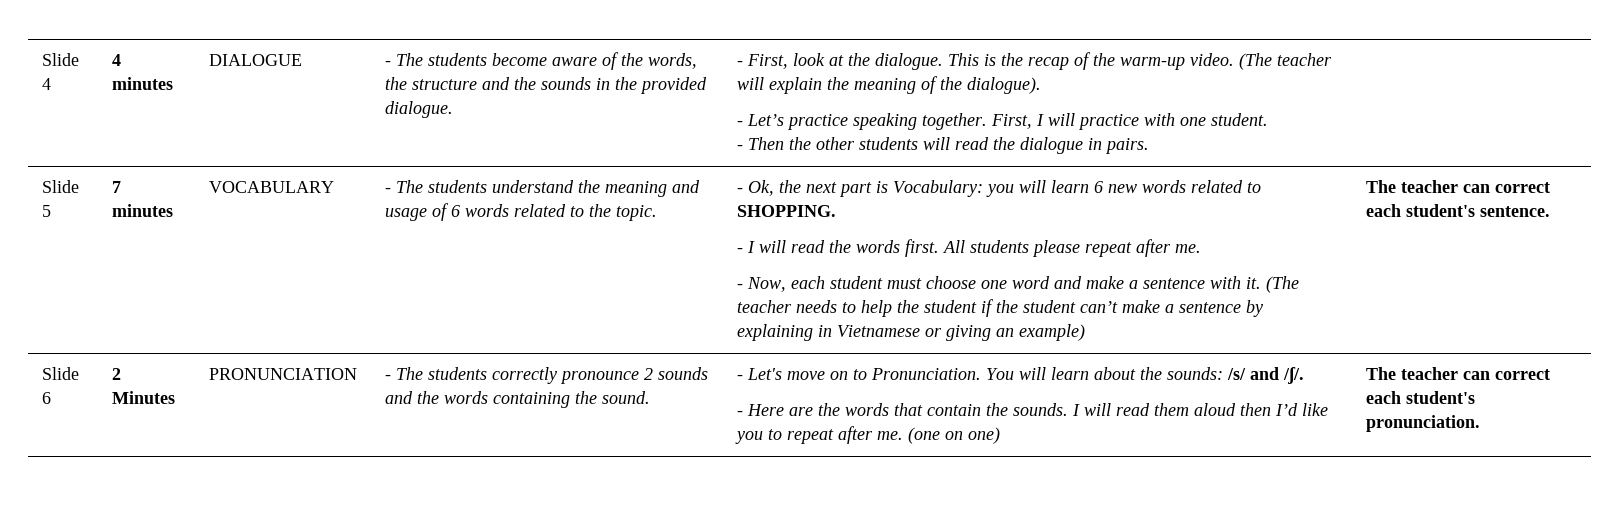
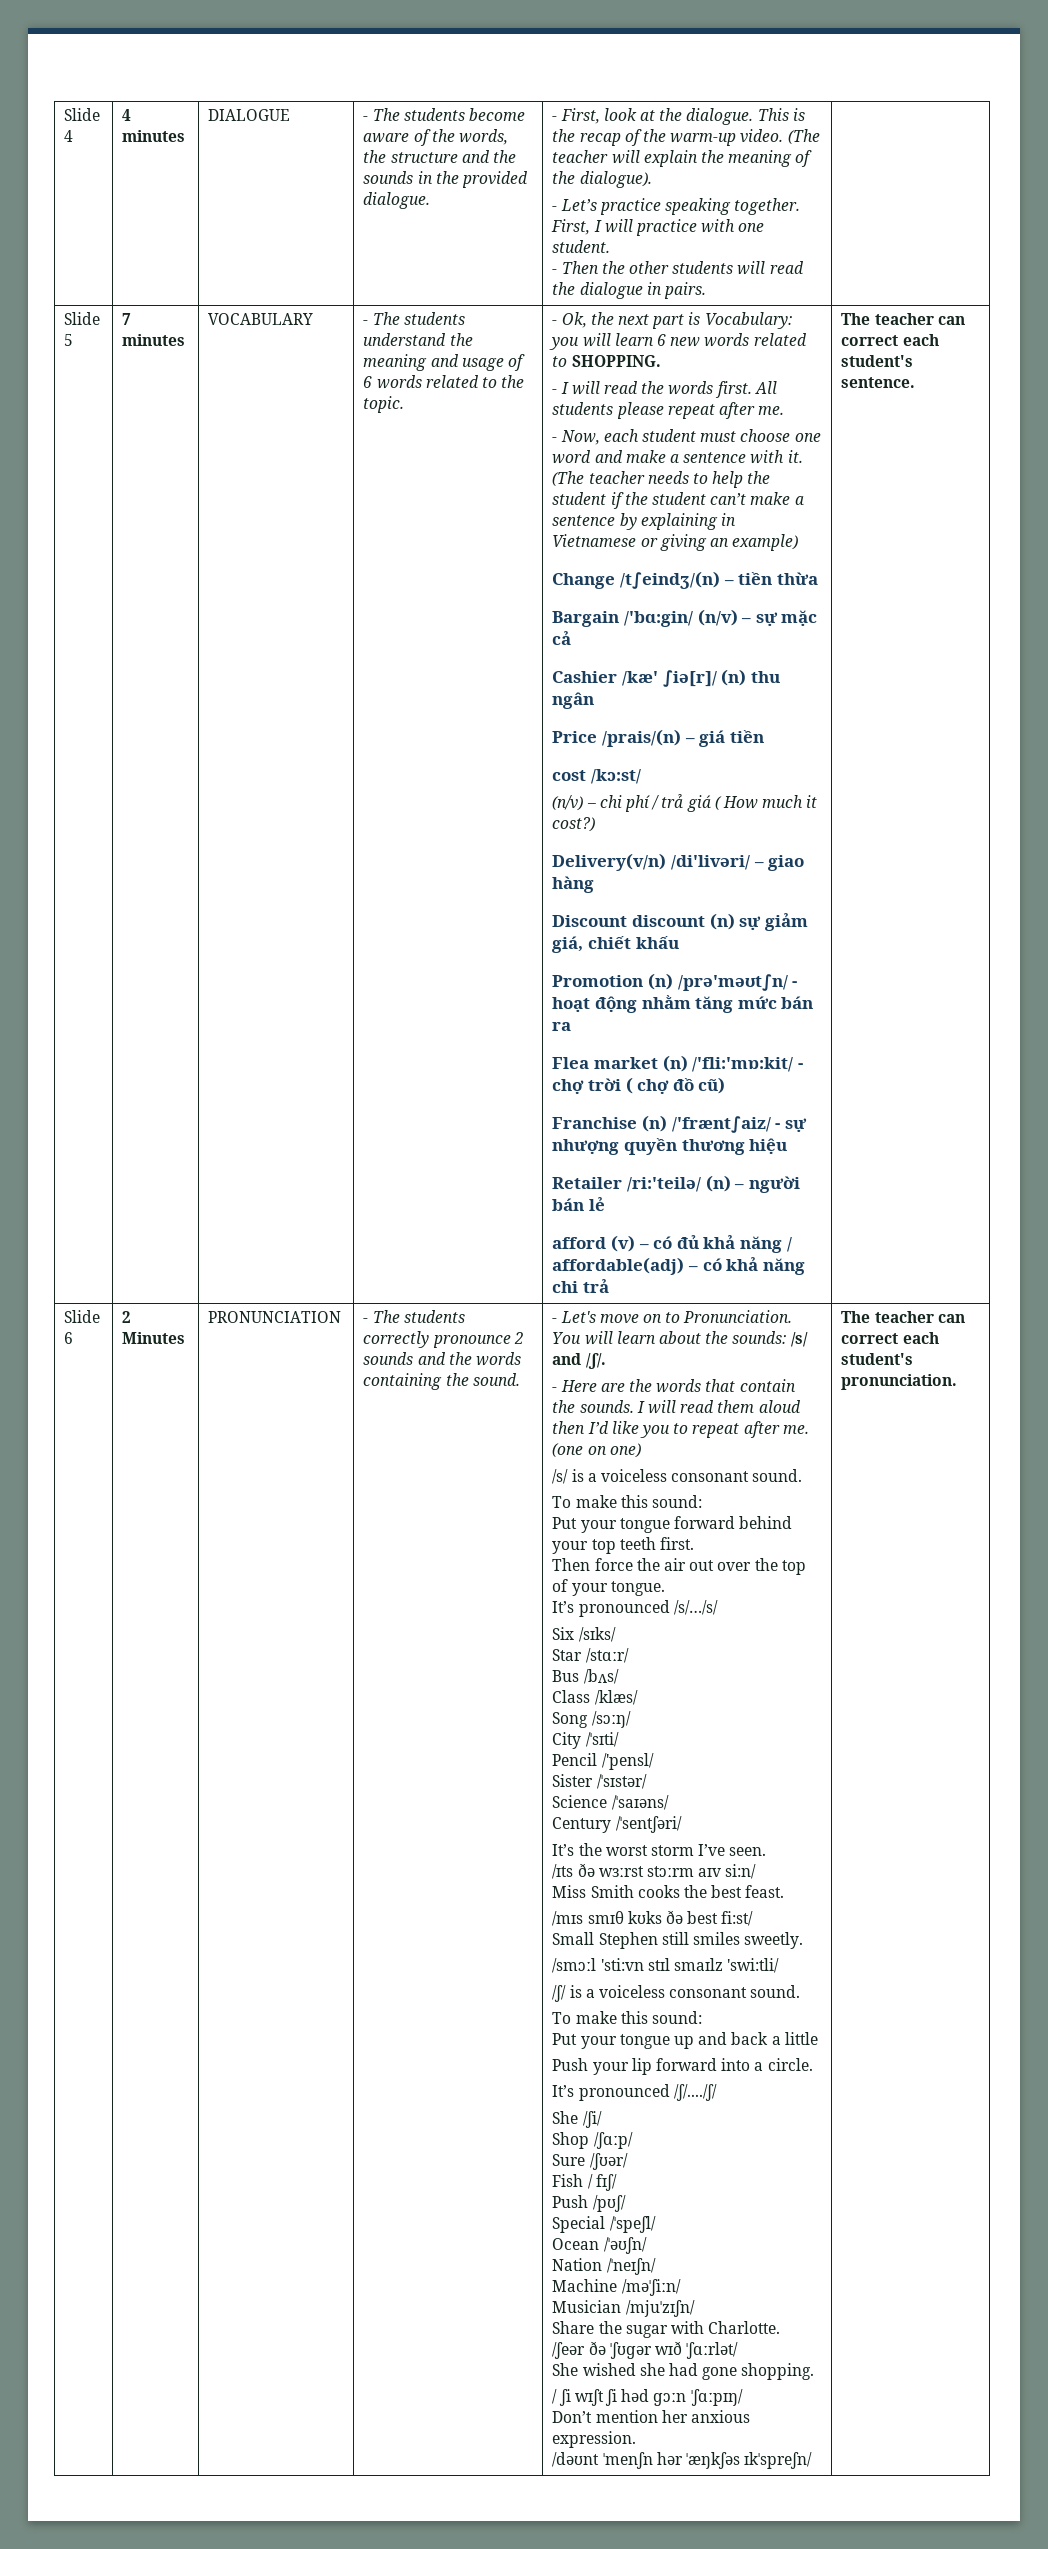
(1085, 332) none -> [552,571,818,589] [552,609,818,627] [552,631,572,645] [552,669,780,687] [552,692,595,709] [552,729,764,747] [552,769,642,784] [552,794,818,812] [552,817,596,832] [552,853,805,871] [552,876,595,893] [552,913,808,931] [552,936,679,953] [552,973,798,991] [552,995,814,1013] [552,1022,572,1031] [552,1055,803,1072] [552,1077,726,1094] [552,1115,807,1133] [552,1138,788,1155] [552,1175,800,1193] [552,1197,606,1211] [552,1235,792,1253] [552,1257,805,1275] [552,1279,610,1293] // Change /t∫eindʒ/(n) – tiền thừa // Bargain /'bɑ:gin/ (n/v) – sự mặc cả // Cashier /kæ' ∫iə[r]/ (n) thu ngân // Price /prais/(n) – giá tiền // cost /kɔ:st/ // (n/v) – chi phí / trả giá ( How much it cost?) // Delivery(v/n) /di'livəri/ – giao hàng // Discount discount (n) sự giảm giá, chiết khấu // Promotion (n) /prə'məʊt∫n/ - hoạt động nhằm tăng mức bán ra // Flea market (n) /'fli:'mɒ:kit/ - chợ trời ( chợ đồ cũ) // Franchise (n) /'frænt∫aiz/ - sự nhượng quyền thương hiệu // Retailer /ri:'teilə/ (n) – người bán lẻ // afford (v) – có đủ khả năng / affordable(adj) – có khả năng chi trả
(1000, 435) none -> [552,1469,803,1484] [552,1495,702,1508] [552,1516,793,1533] [552,1537,694,1554] [552,1558,806,1575] [552,1579,665,1596] [552,1600,718,1617] [552,1627,616,1642] [552,1648,629,1663] [552,1669,619,1684] [552,1690,638,1705] [552,1711,631,1728] [552,1732,619,1749] [552,1753,654,1770] [552,1774,647,1789] [552,1795,669,1810] [552,1816,682,1833] [552,1843,767,1856] [552,1863,757,1879] [552,1885,785,1898] [552,1910,754,1926] [552,1932,804,1949] [552,1958,780,1973] [552,1985,801,2002] [552,2011,702,2024] [552,2032,818,2049] [552,2058,813,2075] [552,2084,717,2101] [552,2111,602,2128] [552,2132,633,2149] [552,2153,628,2170] [552,2174,617,2191] [552,2195,626,2212] [552,2216,656,2233] [552,2237,647,2254] [552,2258,656,2275] [552,2279,681,2296] [552,2300,695,2317] [552,2321,781,2338] [552,2341,739,2359] [552,2363,815,2380] [552,2389,743,2406] [552,2410,750,2423] [552,2431,637,2448] [552,2452,813,2469] // /s/ is a voiceless consonant sound. // To make this sound: // Put your tongue forward behind your top teeth first. // Then force the air out over the top of your tongue. // It’s pronounced /s/…/s/ // Six /sɪks/ // Star /stɑːr/ // Bus /bʌs/ // Class /klæs/ // Song /sɔːŋ/ // City /ˈsɪti/ // Pencil /'pensl/ // Sister /ˈsɪstər/ // Science /ˈsaɪəns/ // Century /ˈsentʃəri/ // It’s the worst storm I’ve seen. // /ɪts ðə wɜːrst stɔːrm aɪv si:n/ // Miss Smith cooks the best feast. // /mɪs smɪθ kʊks ðə best fi:st/ // Small Stephen still smiles sweetly. // /smɔːl 'sti:vn stɪl smaɪlz 'swi:tli/ // /ʃ/ is a voiceless consonant sound. // To make this sound: // Put your tongue up and back a little // Push your lip forward into a circle. // It’s pronounced /ʃ/..../ʃ/ // She /ʃi/ // Shop /ʃɑːp/ // Sure /ʃʊər/ // Fish / fɪʃ/ // Push /pʊʃ/ // Special /ˈspeʃl/ // Ocean /ˈəʊʃn/ // Nation /ˈneɪʃn/ // Machine /məˈʃiːn/ // Musician /mjuˈzɪʃn/ // Share the sugar with Charlotte. // /ʃeər ðə ˈʃʊɡər wɪð ˈʃɑːrlət/ // She wished she had gone shopping. // / ʃi wɪʃt ʃi həd ɡɔːn ˈʃɑːpɪŋ/ // Don’t mention her anxious expression. // /dəʊnt ˈmenʃn hər ˈæŋkʃəs ɪkˈspreʃn/

